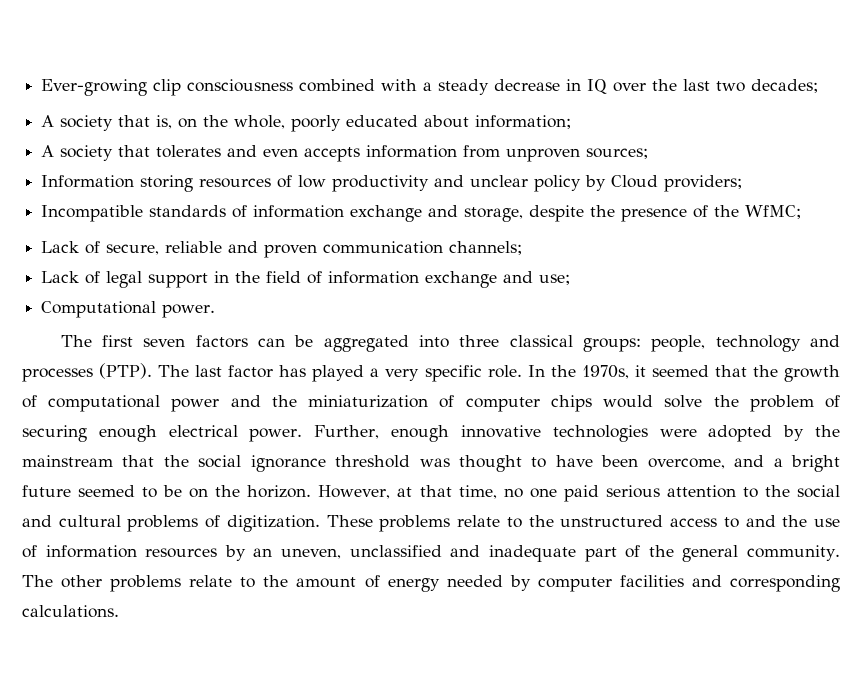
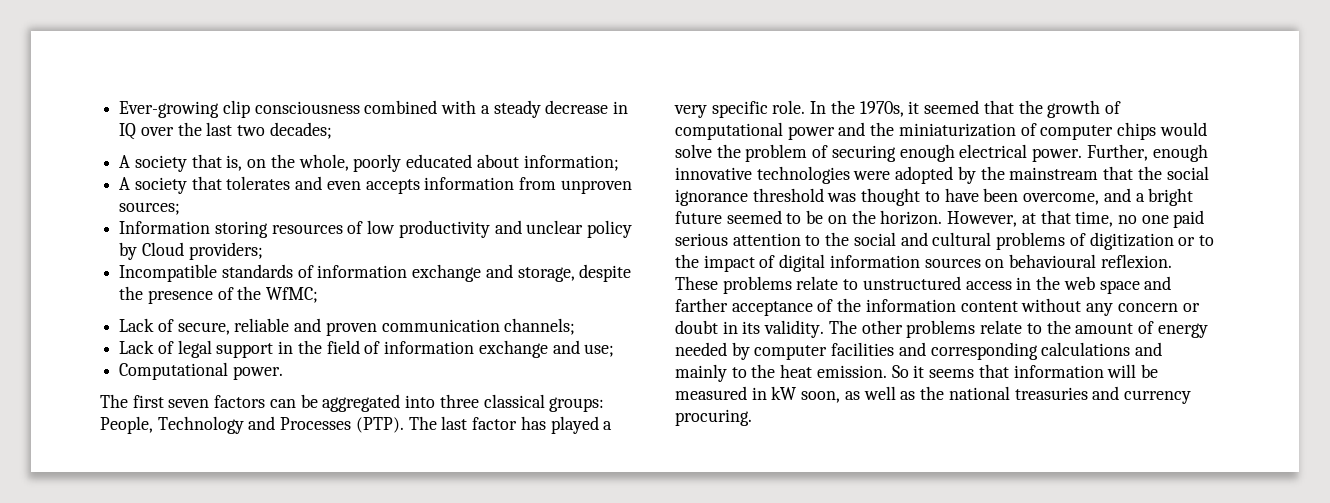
[651,335,840,352] [22,368,93,382] people, technology and processes -> [100,416,352,434] People, Technology and Processes
[226,515,320,532] digitization. -> [1089,232,1214,250] [675,254,1172,272] digitization or to the impact of digital information sources on behavioural reflexion.
[528,515,554,527] the -> (859, 284) none
[723,515,841,528] [22,545,841,562] to and the use of information resources by an uneven, unclassified and inadequate part of the general community. -> [1016,276,1172,294] [675,298,1200,316] [675,320,825,338] in the web space and farther acceptance of the information content without any concern or doubt in its validity.
[22,605,119,618] calculations. -> [1041,342,1163,356] [675,364,1158,382] [675,386,1191,404] [675,409,752,426] calculations and mainly to the heat emission. So it seems that information will be measured in kW soon, as well as the national treasuries and currency procuring.

